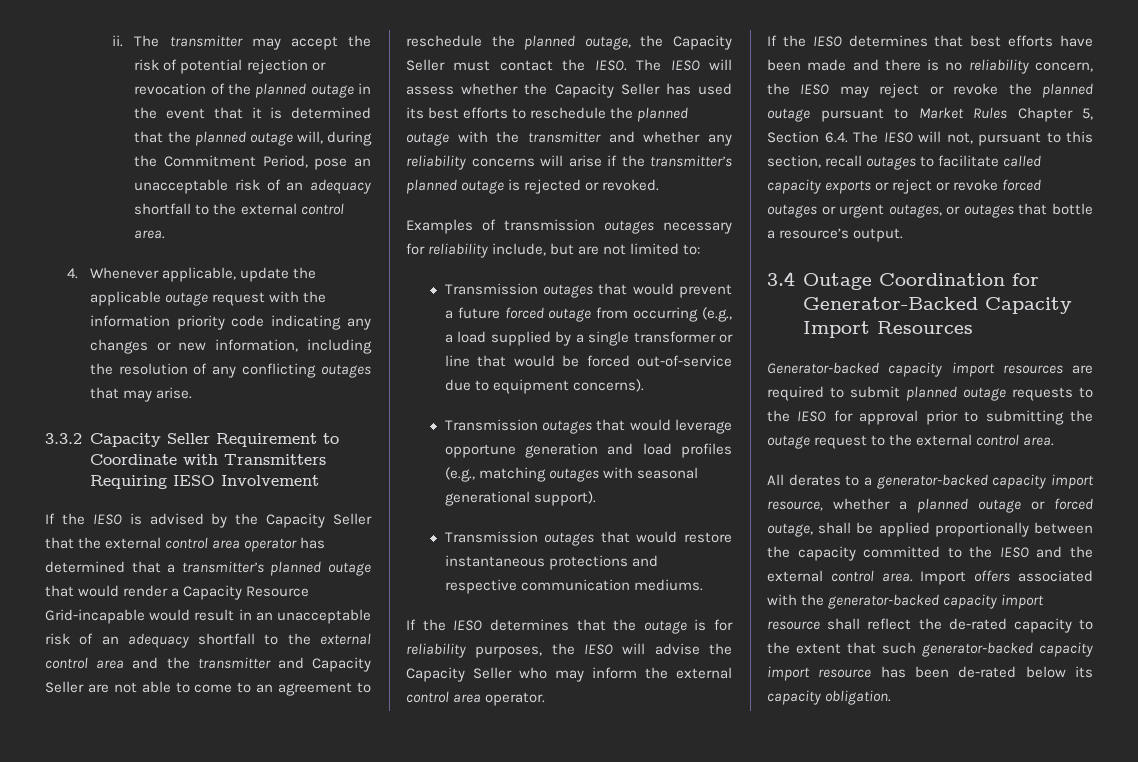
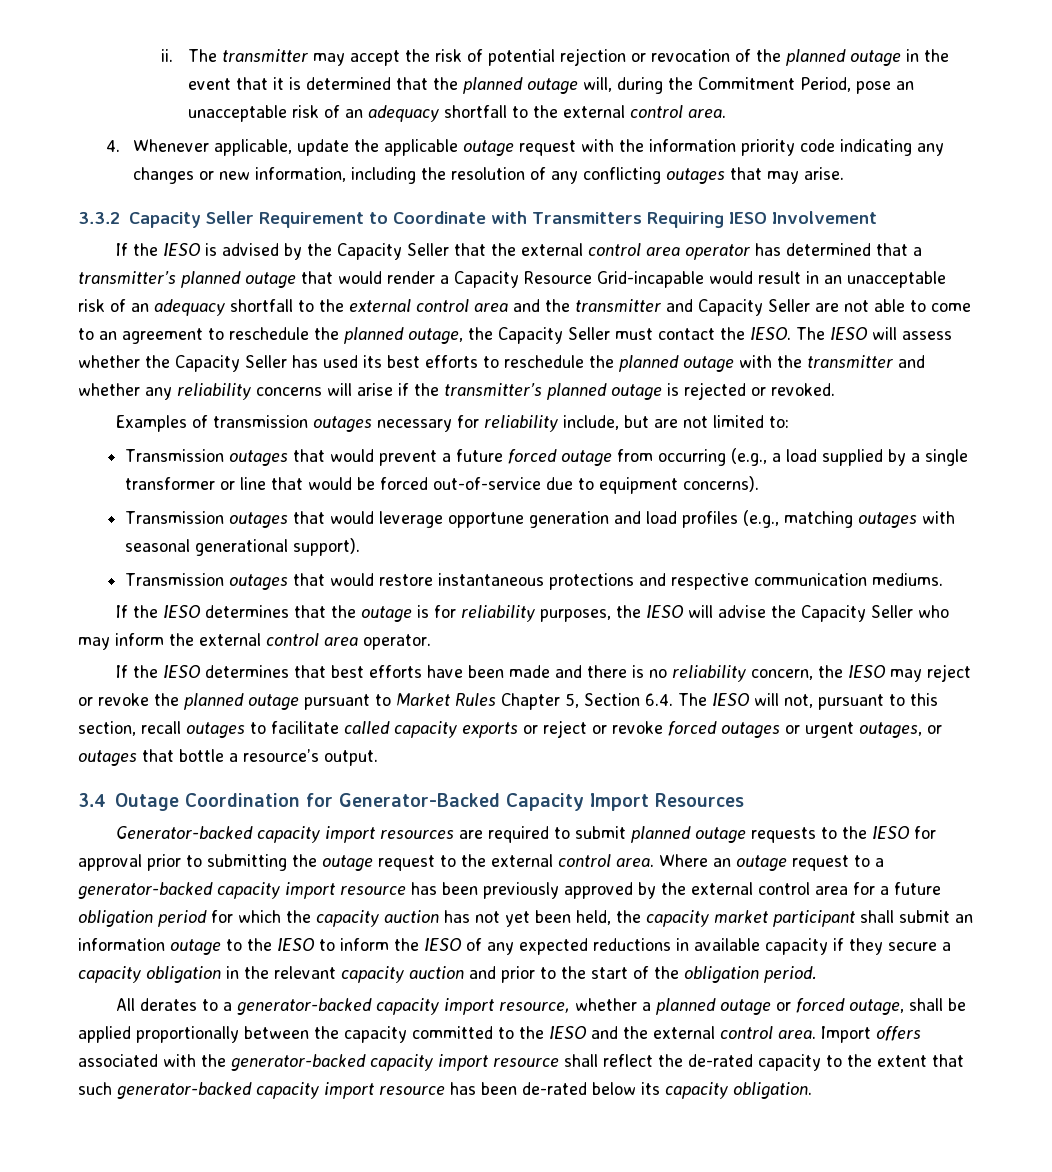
(1055, 441) none -> [659,854,884,871] [78,882,941,899] [78,910,973,927] [78,938,951,955] [78,966,817,983] Where an outage request to a generator-backed capacity import resource has been previously approved by the external control area for a future obligation period for which the capacity auction has not yet been held, the capacity market participant shall submit an information outage to the IESO to inform the IESO of any expected reductions in available capacity if they secure a capacity obligation in the relevant capacity auction and prior to the start of the obligation period.

